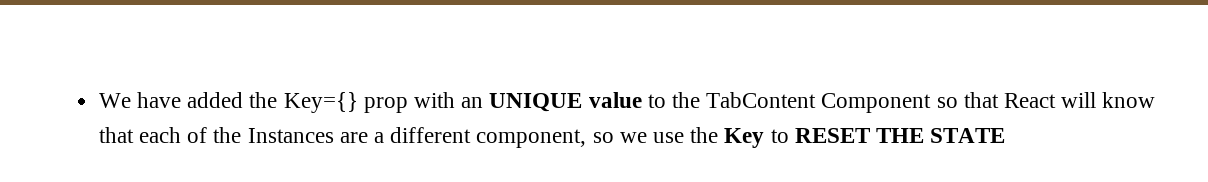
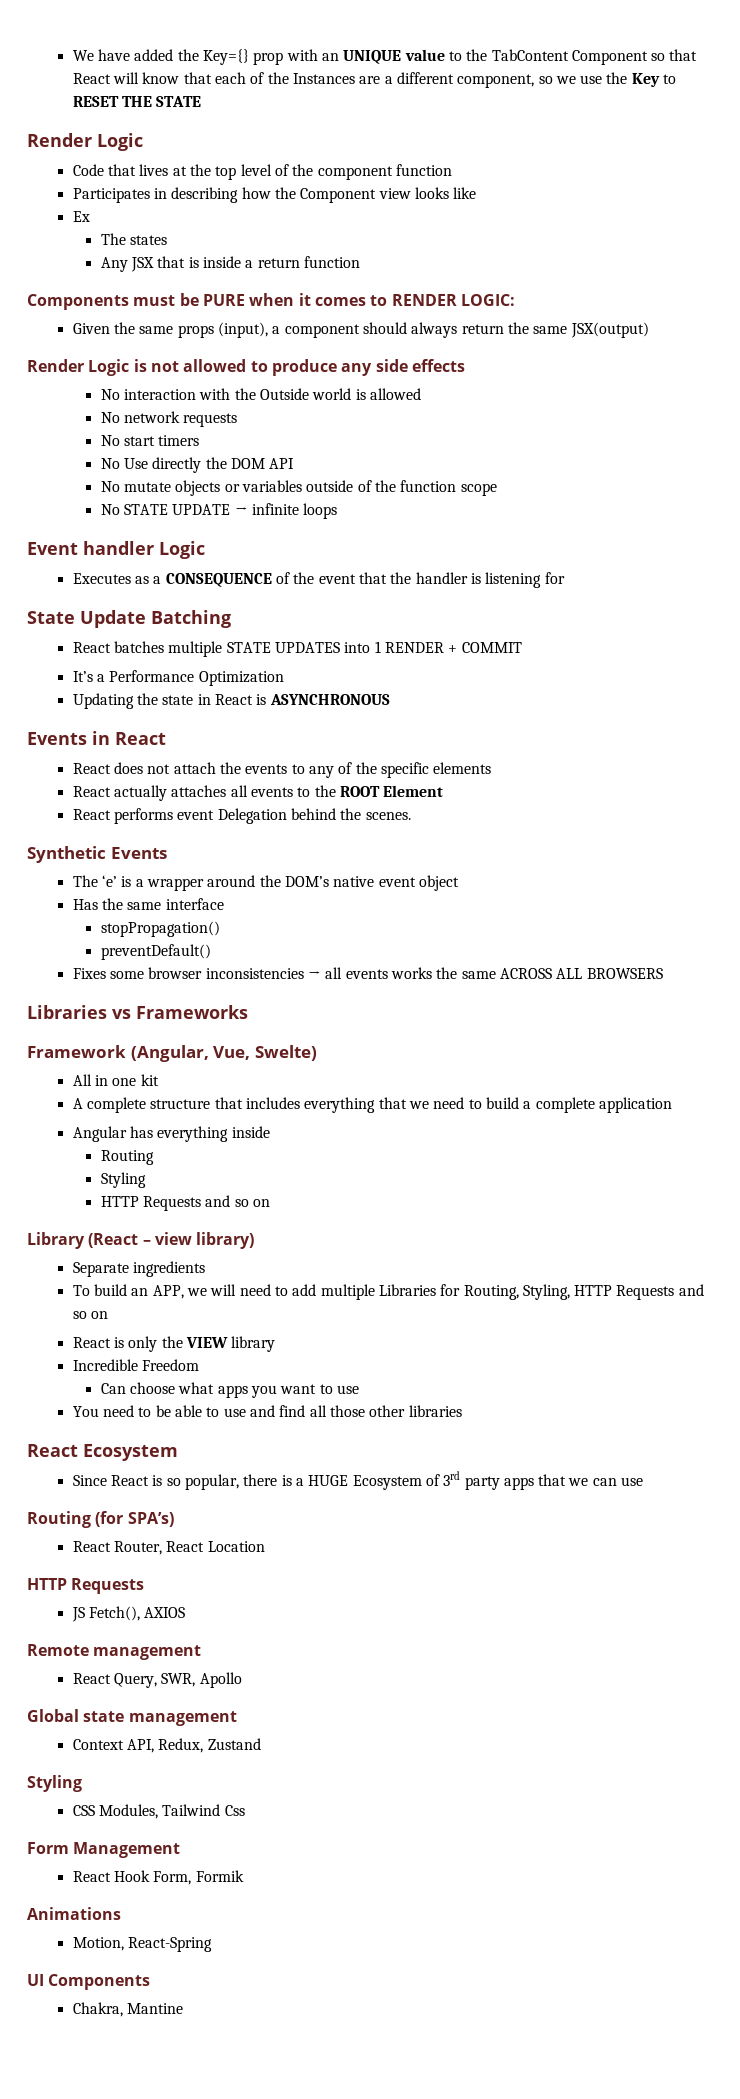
(1006, 135) none -> [27,133,143,151] [72,164,452,180] [72,187,477,203] [72,211,90,222] [100,233,168,245] [100,256,361,272] [27,293,515,310] [72,322,649,338] [27,359,465,376] [100,388,422,400] [100,411,238,427] [100,435,200,446] [100,457,295,473] [100,480,497,496] [100,503,338,519] [27,541,205,559] [72,572,565,588] [27,610,231,628] [72,641,522,657] [72,670,284,686] [72,693,390,709] [27,731,166,745] [72,762,492,778] [72,785,444,801] [72,808,411,824] [27,846,167,863] [72,875,459,891] [72,898,224,910] [100,921,220,937] [100,944,211,960] [72,967,663,979] [27,1005,248,1019] [27,1045,317,1062] [72,1074,159,1086] [72,1097,672,1113] [72,1126,270,1142] [100,1150,154,1165] [100,1172,146,1188] [100,1195,271,1211] [27,1232,255,1249] [72,1261,206,1277] [72,1284,704,1300] [72,1311,109,1319] [72,1336,276,1352] [72,1359,200,1371] [100,1382,360,1398] [72,1405,462,1417] [27,1444,178,1461] [72,1471,644,1490] [27,1511,174,1528] [72,1541,265,1555] [27,1578,145,1594] [71,1606,186,1622] [27,1644,202,1660] [72,1672,242,1688] [27,1709,237,1726] [72,1738,261,1753] [27,1775,82,1792] [72,1804,245,1819] [27,1842,181,1858] [72,1870,244,1885] [27,1907,121,1920] [72,1937,213,1952] [27,1974,151,1990] [72,2002,184,2017] // Render Logic // Code that lives at the top level of the component function // Participates in describing how the Component view looks like // Ex // The states // Any JSX that is inside a return function // Components must be PURE when it comes to RENDER LOGIC: // Given the same props (input), a component should always return the same JSX(output) // Render Logic is not allowed to produce any side effects // No interaction with the Outside world is allowed // No network requests // No start timers // No Use directly the DOM API // No mutate objects or variables outside of the function scope // No STATE UPDATE → infinite loops // Event handler Logic // Executes as a CONSEQUENCE of the event that the handler is listening for // State Update Batching // React batches multiple STATE UPDATES into 1 RENDER + COMMIT // It’s a Performance Optimization // Updating the state in React is ASYNCHRONOUS // Events in React // React does not attach the events to any of the specific elements // React actually attaches all events to the ROOT Element // React performs event Delegation behind the scenes. // Synthetic Events // The ‘e’ is a wrapper around the DOM’s native event object // Has the same interface // stopPropagation() // preventDefault() // Fixes some browser inconsistencies → all events works the same ACROSS ALL BROWSERS // Libraries vs Frameworks // Framework (Angular, Vue, Swelte) // All in one kit // A complete structure that includes everything that we need to build a complete application // Angular has everything inside // Routing // Styling // HTTP Requests and so on // Library (React – view library) // Separate ingredients // To build an APP, we will need to add multiple Libraries for Routing, Styling, HTTP Requests and so on // React is only the VIEW library // Incredible Freedom // Can choose what apps you want to use // You need to be able to use and find all those other libraries // React Ecosystem // Since React is so popular, there is a HUGE Ecosystem of 3rd party apps that we can use // Routing (for SPA’s) // React Router, React Location // HTTP Requests // JS Fetch(), AXIOS // Remote management // React Query, SWR, Apollo // Global state management // Context API, Redux, Zustand // Styling // CSS Modules, Tailwind Css // Form Management // React Hook Form, Formik // Animations // Motion, React-Spring // UI Components // Chakra, Mantine

